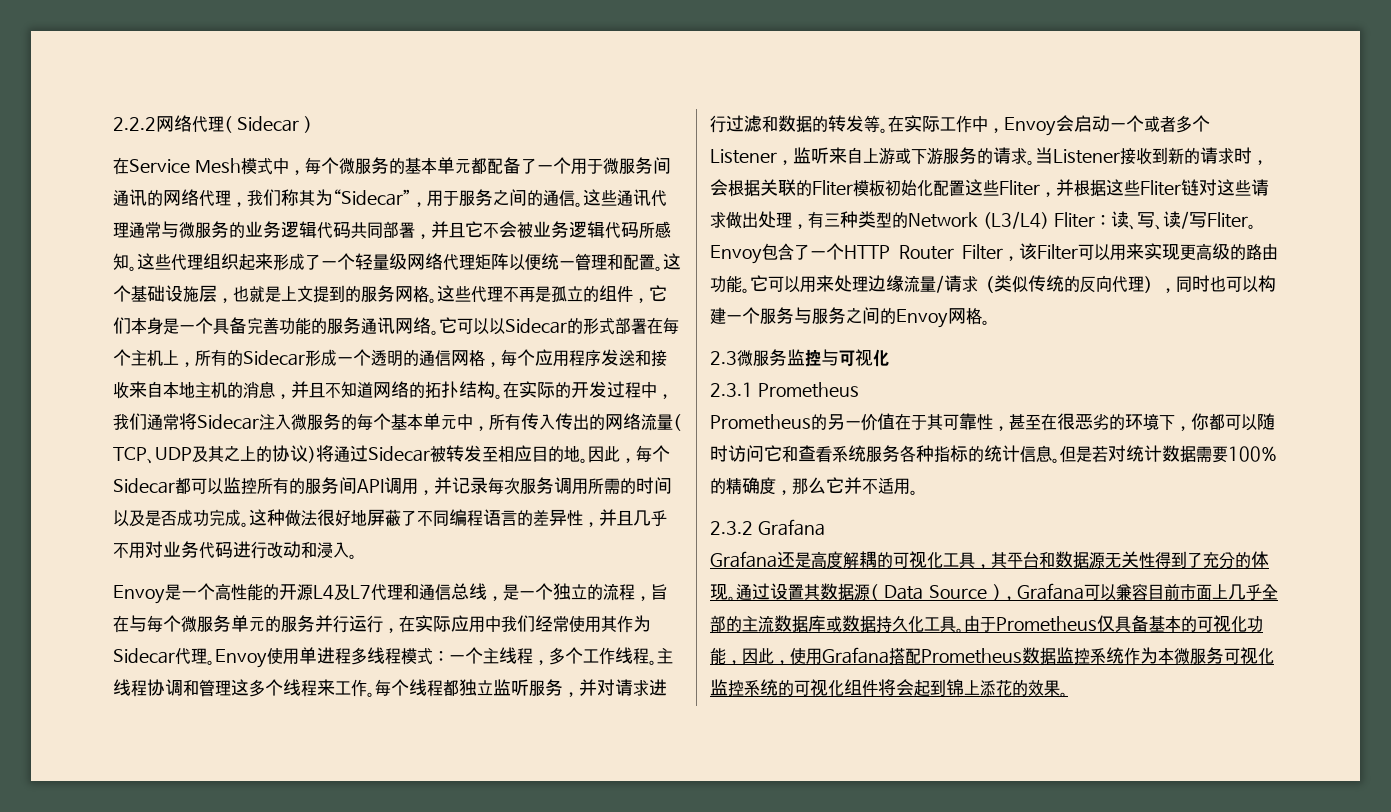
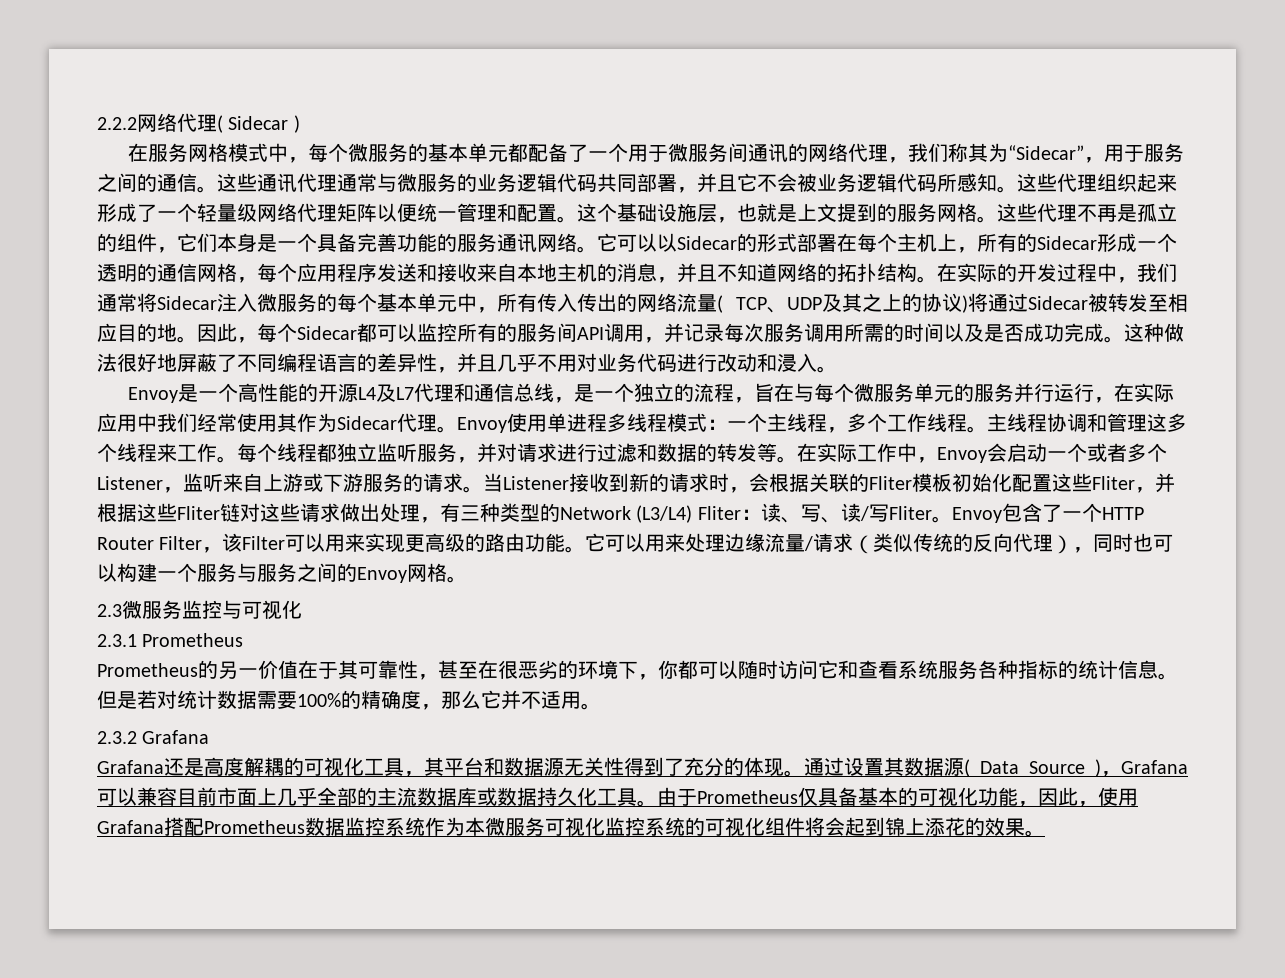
[129,158,241,173] Service Mesh -> [147,143,228,162] 服务网格

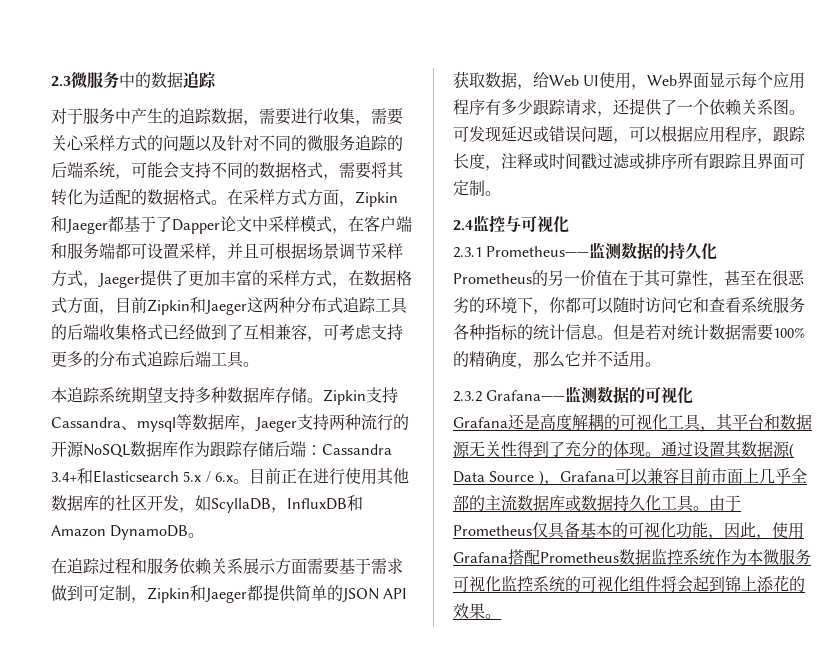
[97,113,300,133] [127,143,1184,163] [97,173,1177,193] [97,203,1177,223] [97,233,1177,253] [97,263,1177,283] [97,293,1188,313] [97,323,1184,343] [97,353,837,373] [127,383,1174,403] [97,413,1187,433] [97,443,1167,463] [97,473,1175,493] [97,503,1144,523] [97,533,1174,554] [97,563,467,583] [97,600,182,619] 2.2.2网络代理( Sidecar ) // 在服务网格模式中，每个微服务的基本单元都配备了一个用于微服务间通讯的网络代理，我们称其为“Sidecar”，用于服务之间的通信。这些通讯代理通常与微服务的业务逻辑代码共同部署，并且它不会被业务逻辑代码所感知。这些代理组织起来形成了一个轻量级网络代理矩阵以便统一管理和配置。这个基础设施层，也就是上文提到的服务网格。这些代理不再是孤立的组件，它们本身是一个具备完善功能的服务通讯网络。它可以以Sidecar的形式部署在每个主机上，所有的Sidecar形成一个透明的通信网格，每个应用程序发送和接收来自本地主机的消息，并且不知道网络的拓扑结构。在实际的开发过程中，我们通常将Sidecar注入微服务的每个基本单元中，所有传入传出的网络流量( TCP、UDP及其之上的协议)将通过Sidecar被转发至相应目的地。因此，每个Sidecar都可以监控所有的服务间API调用，并记录每次服务调用所需的时间以及是否成功完成。这种做法很好地屏蔽了不同编程语言的差异性，并且几乎不用对业务代码进行改动和浸入。 // Envoy是一个高性能的开源L4及L7代理和通信总线，是一个独立的流程，旨在与每个微服务单元的服务并行运行，在实际应用中我们经常使用其作为Sidecar代理。Envoy使用单进程多线程模式：一个主线程，多个工作线程。主线程协调和管理这多个线程来工作。每个线程都独立监听服务，并对请求进行过滤和数据的转发等。在实际工作中，Envoy会启动一个或者多个Listener，监听来自上游或下游服务的请求。当Listener接收到新的请求时，会根据关联的Fliter模板初始化配置这些Fliter，并根据这些Fliter链对这些请求做出处理，有三种类型的Network (L3/L4) Fliter：读、写、读/写Fliter。Envoy包含了一个HTTP Router Filter，该Filter可以用来实现更高级的路由功能。它可以用来处理边缘流量/请求（类似传统的反向代理），同时也可以构建一个服务与服务之间的Envoy网格。 // 2.3微服务 -> [51,71,216,89] [51,108,403,126] [51,135,403,152] [51,162,404,180] [51,189,398,207] [51,215,412,234] [51,242,403,261] [51,269,412,288] [51,297,408,315] [51,324,403,342] [51,351,259,368] [51,386,398,405] [51,414,409,432] [51,441,392,458] [51,468,409,485] [51,495,363,513] [51,525,205,540] [51,558,403,575] [51,584,408,603] [453,71,806,90] [453,98,805,117] [453,125,806,144] [453,153,805,171] [453,180,501,196] [453,220,473,231] 2.3微服务中的数据追踪 // 对于服务中产生的追踪数据，需要进行收集，需要关心采样方式的问题以及针对不同的微服务追踪的后端系统，可能会支持不同的数据格式，需要将其转化为适配的数据格式。在采样方式方面，Zipkin和Jaeger都基于了Dapper论文中采样模式，在客户端和服务端都可设置采样，并且可根据场景调节采样方式，Jaeger提供了更加丰富的采样方式，在数据格式方面，目前Zipkin和Jaeger这两种分布式追踪工具的后端收集格式已经做到了互相兼容，可考虑支持更多的分布式追踪后端工具。 // 本追踪系统期望支持多种数据库存储。Zipkin支持Cassandra、mysql等数据库，Jaeger支持两种流行的开源NoSQL数据库作为跟踪存储后端：Cassandra 3.4+和Elasticsearch 5.x / 6.x。目前正在进行使用其他数据库的社区开发，如ScyllaDB，InfluxDB和Amazon DynamoDB。 // 在追踪过程和服务依赖关系展示方面需要基于需求做到可定制，Zipkin和Jaeger都提供简单的JSON API获取数据，给Web UI使用，Web界面显示每个应用程序有多少跟踪请求，还提供了一个依赖关系图。可发现延迟或错误问题，可以根据应用程序，跟踪长度，注释或时间戳过滤或排序所有跟踪且界面可定制。 // 2.4
[142,633,244,647] Prometheus -> [486,242,718,260] Prometheus——监测数据的持久化
[142,730,210,744] Grafana -> [486,386,694,404] Grafana——监测数据的可视化

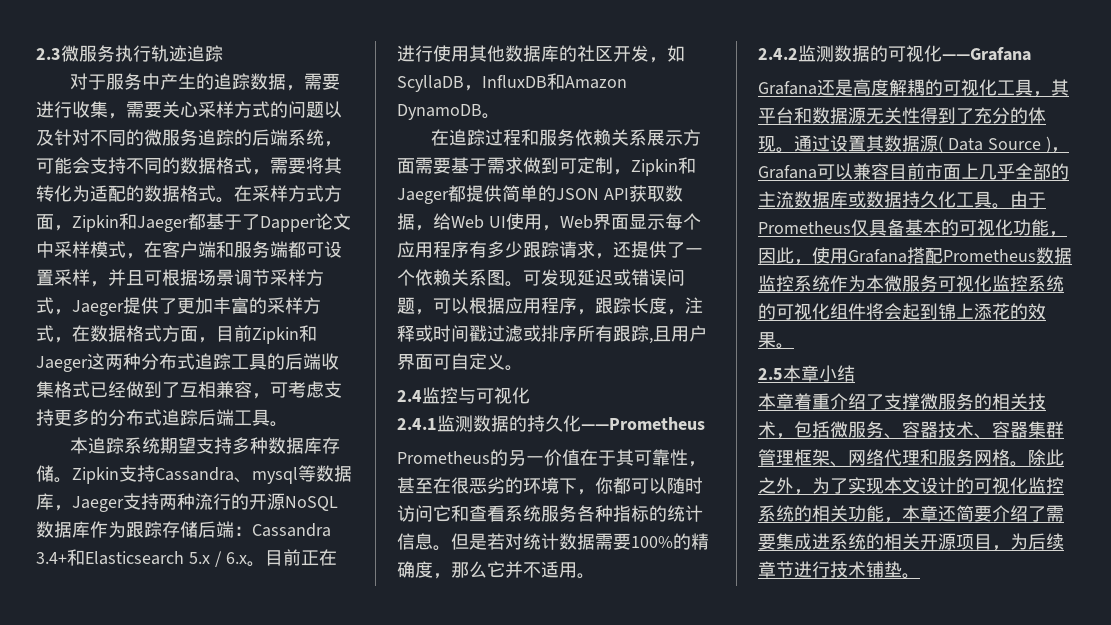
[119,72,183,88] 中的数据 -> [115,45,187,62] 执行轨迹
[741,153,805,169] [453,180,485,196] 且界面可定制 -> [649,325,707,344] [397,353,505,370] ,且用户界面可自定义
[453,246,590,258] 2.3.1 Prometheus—— -> [397,418,437,430] 2.4.1
(718, 251) none -> [581,417,705,430] ——Prometheus
[453,390,566,402] 2.3.2 Grafana—— -> [758,48,798,60] 2.4.2
(694, 395) none -> [942,47,1031,61] ——Grafana
(501, 616) none -> [758,365,855,382] [758,393,1046,410] [758,421,1064,439] [758,449,1064,467] [758,477,1064,495] [758,505,1064,523] [758,533,1064,551] [758,561,920,579] // 2.5本章小结 // 本章着重介绍了支撑微服务的相关技术，包括微服务、容器技术、容器集群管理框架、网络代理和服务网格。除此之外，为了实现本文设计的可视化监控系统的相关功能，本章还简要介绍了需要集成进系统的相关开源项目，为后续章节进行技术铺垫。

